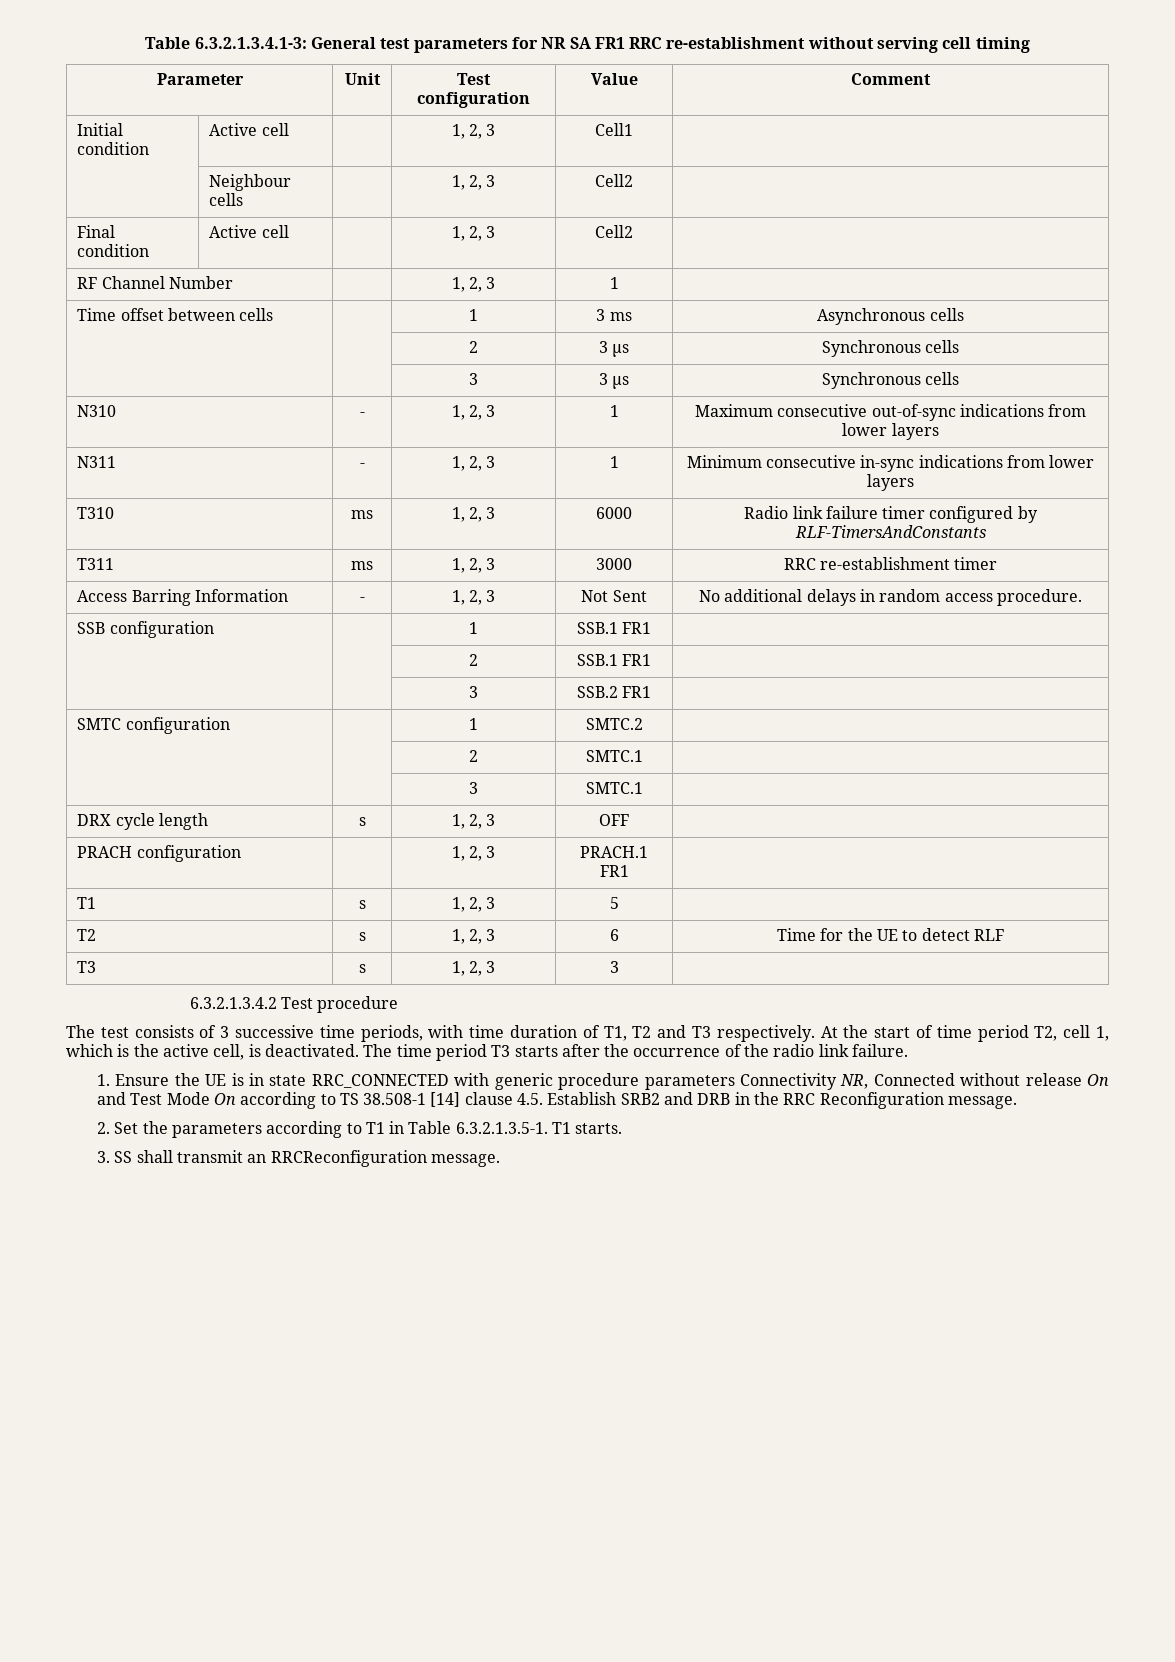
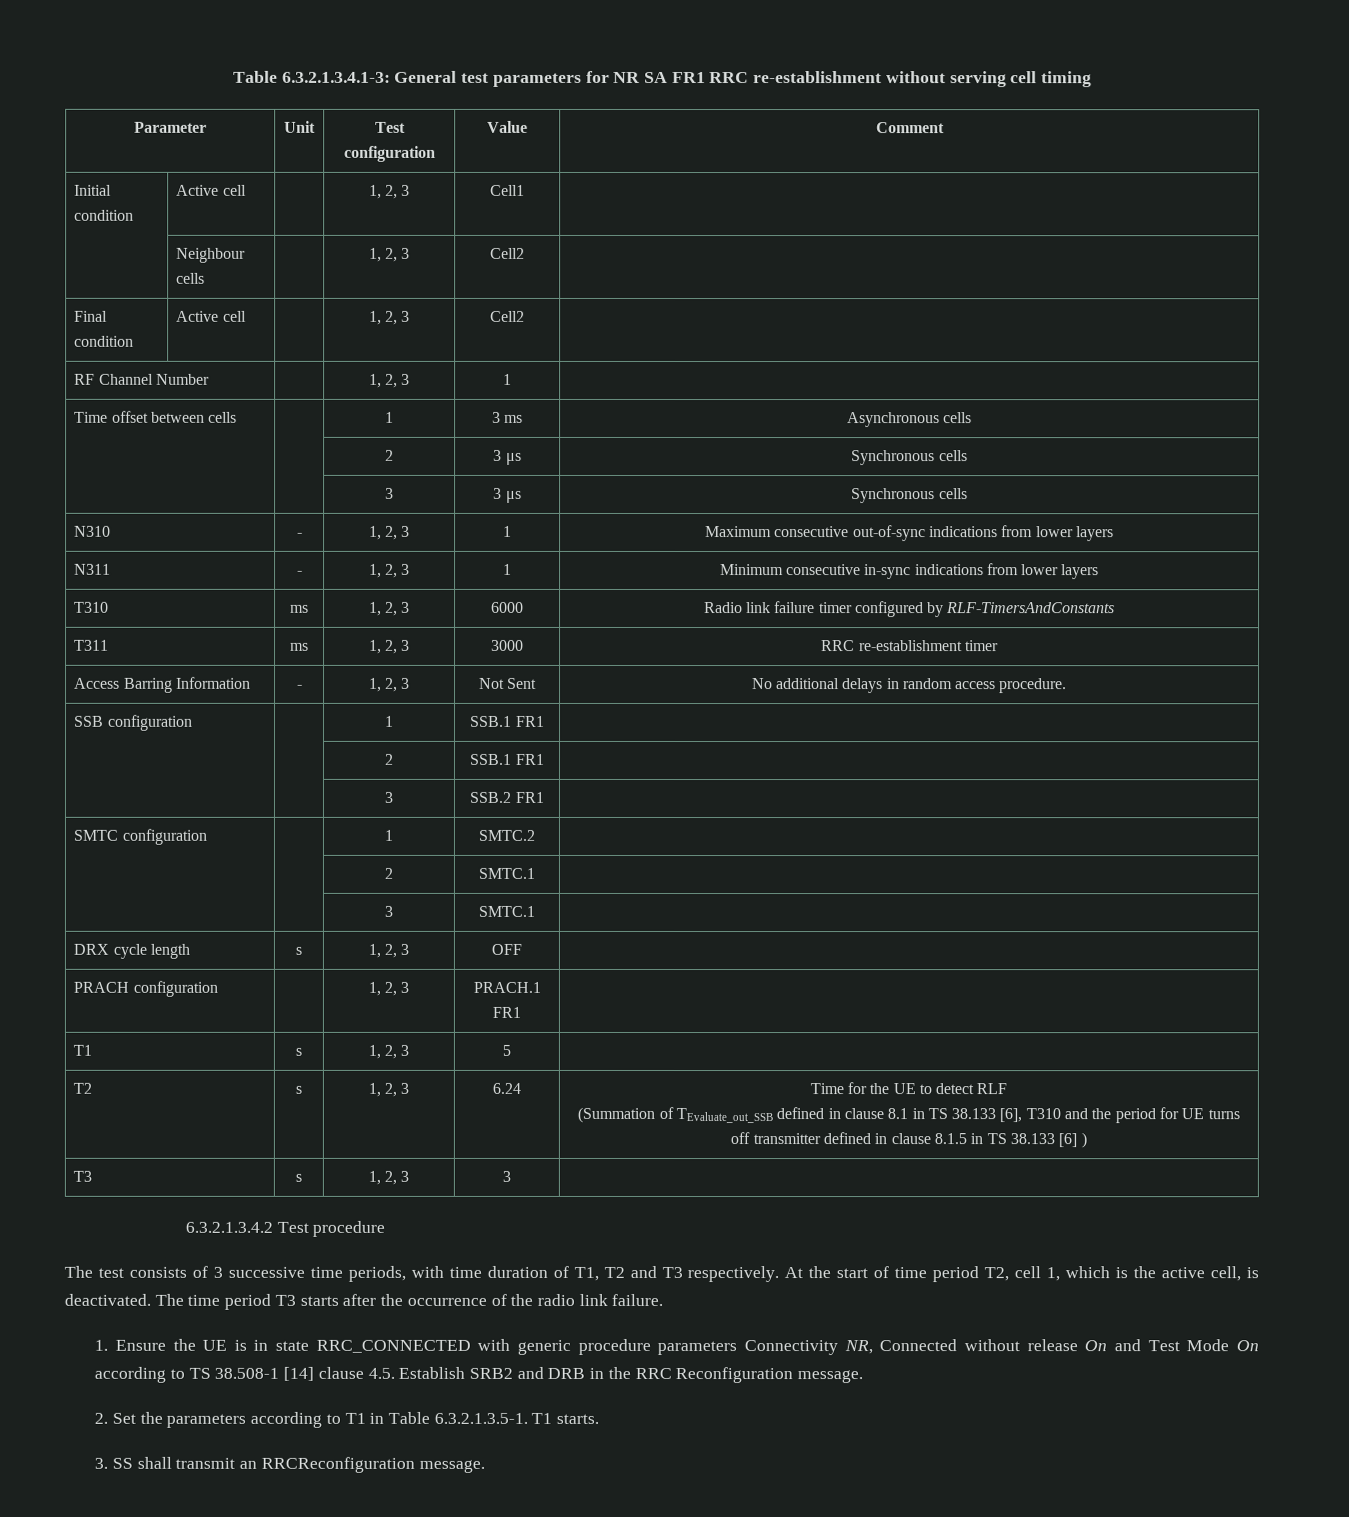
[609,929,619,941] 6 -> [492,1082,521,1094] 6.24
(1004, 935) none -> [577,1106,1240,1124] [730,1132,1087,1149] // (Summation of TEvaluate_out_SSB defined in clause 8.1 in TS 38.133 [6], T310 and the period for UE turns off transmitter defined in clause 8.1.5 in TS 38.133 [6] )

